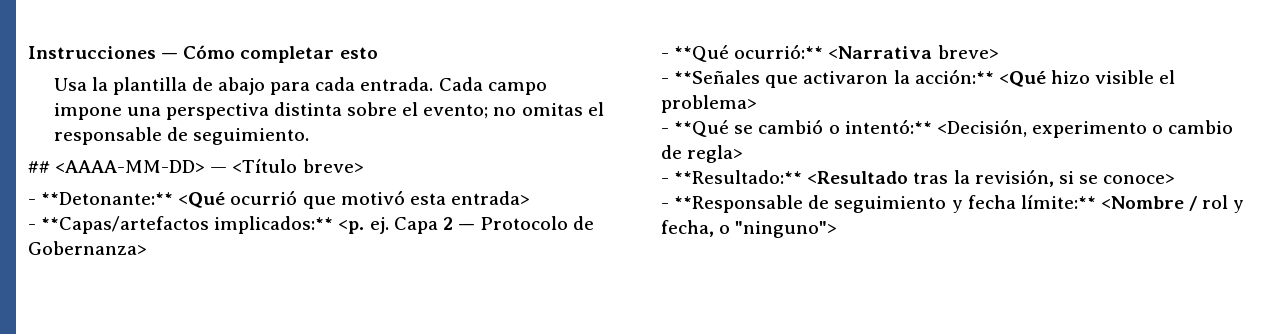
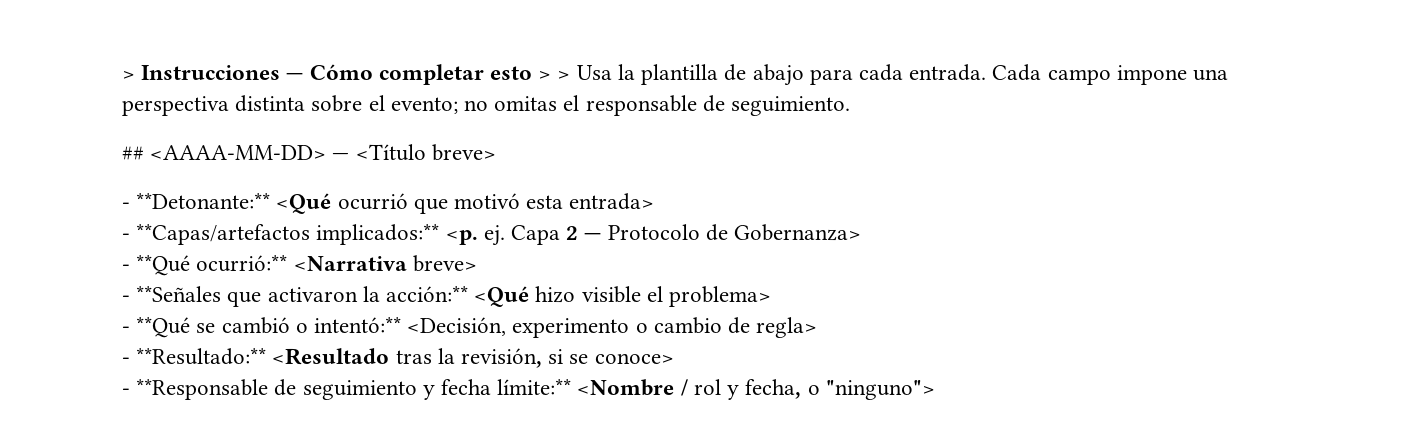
(28, 52) none -> [122,71,135,80] >
(378, 53) // -> [538,71,571,80] > >

